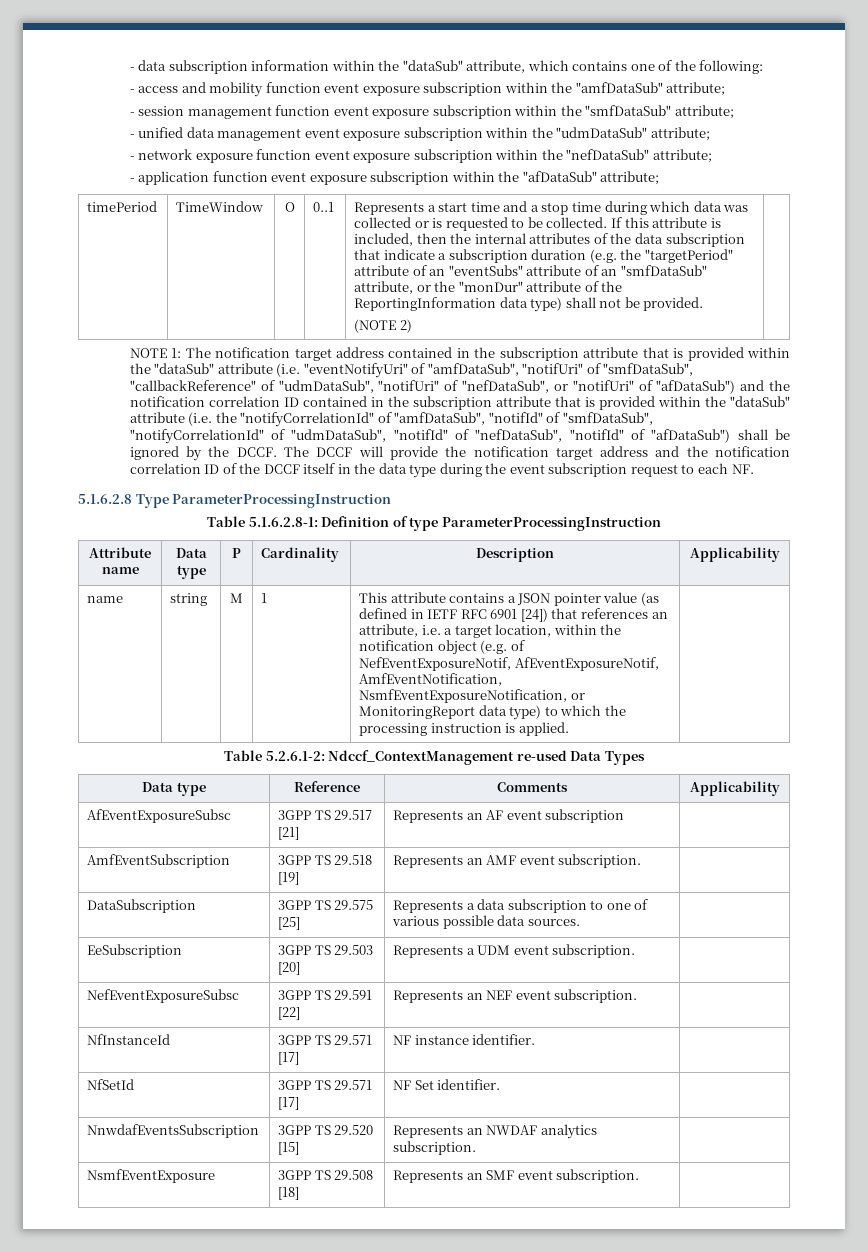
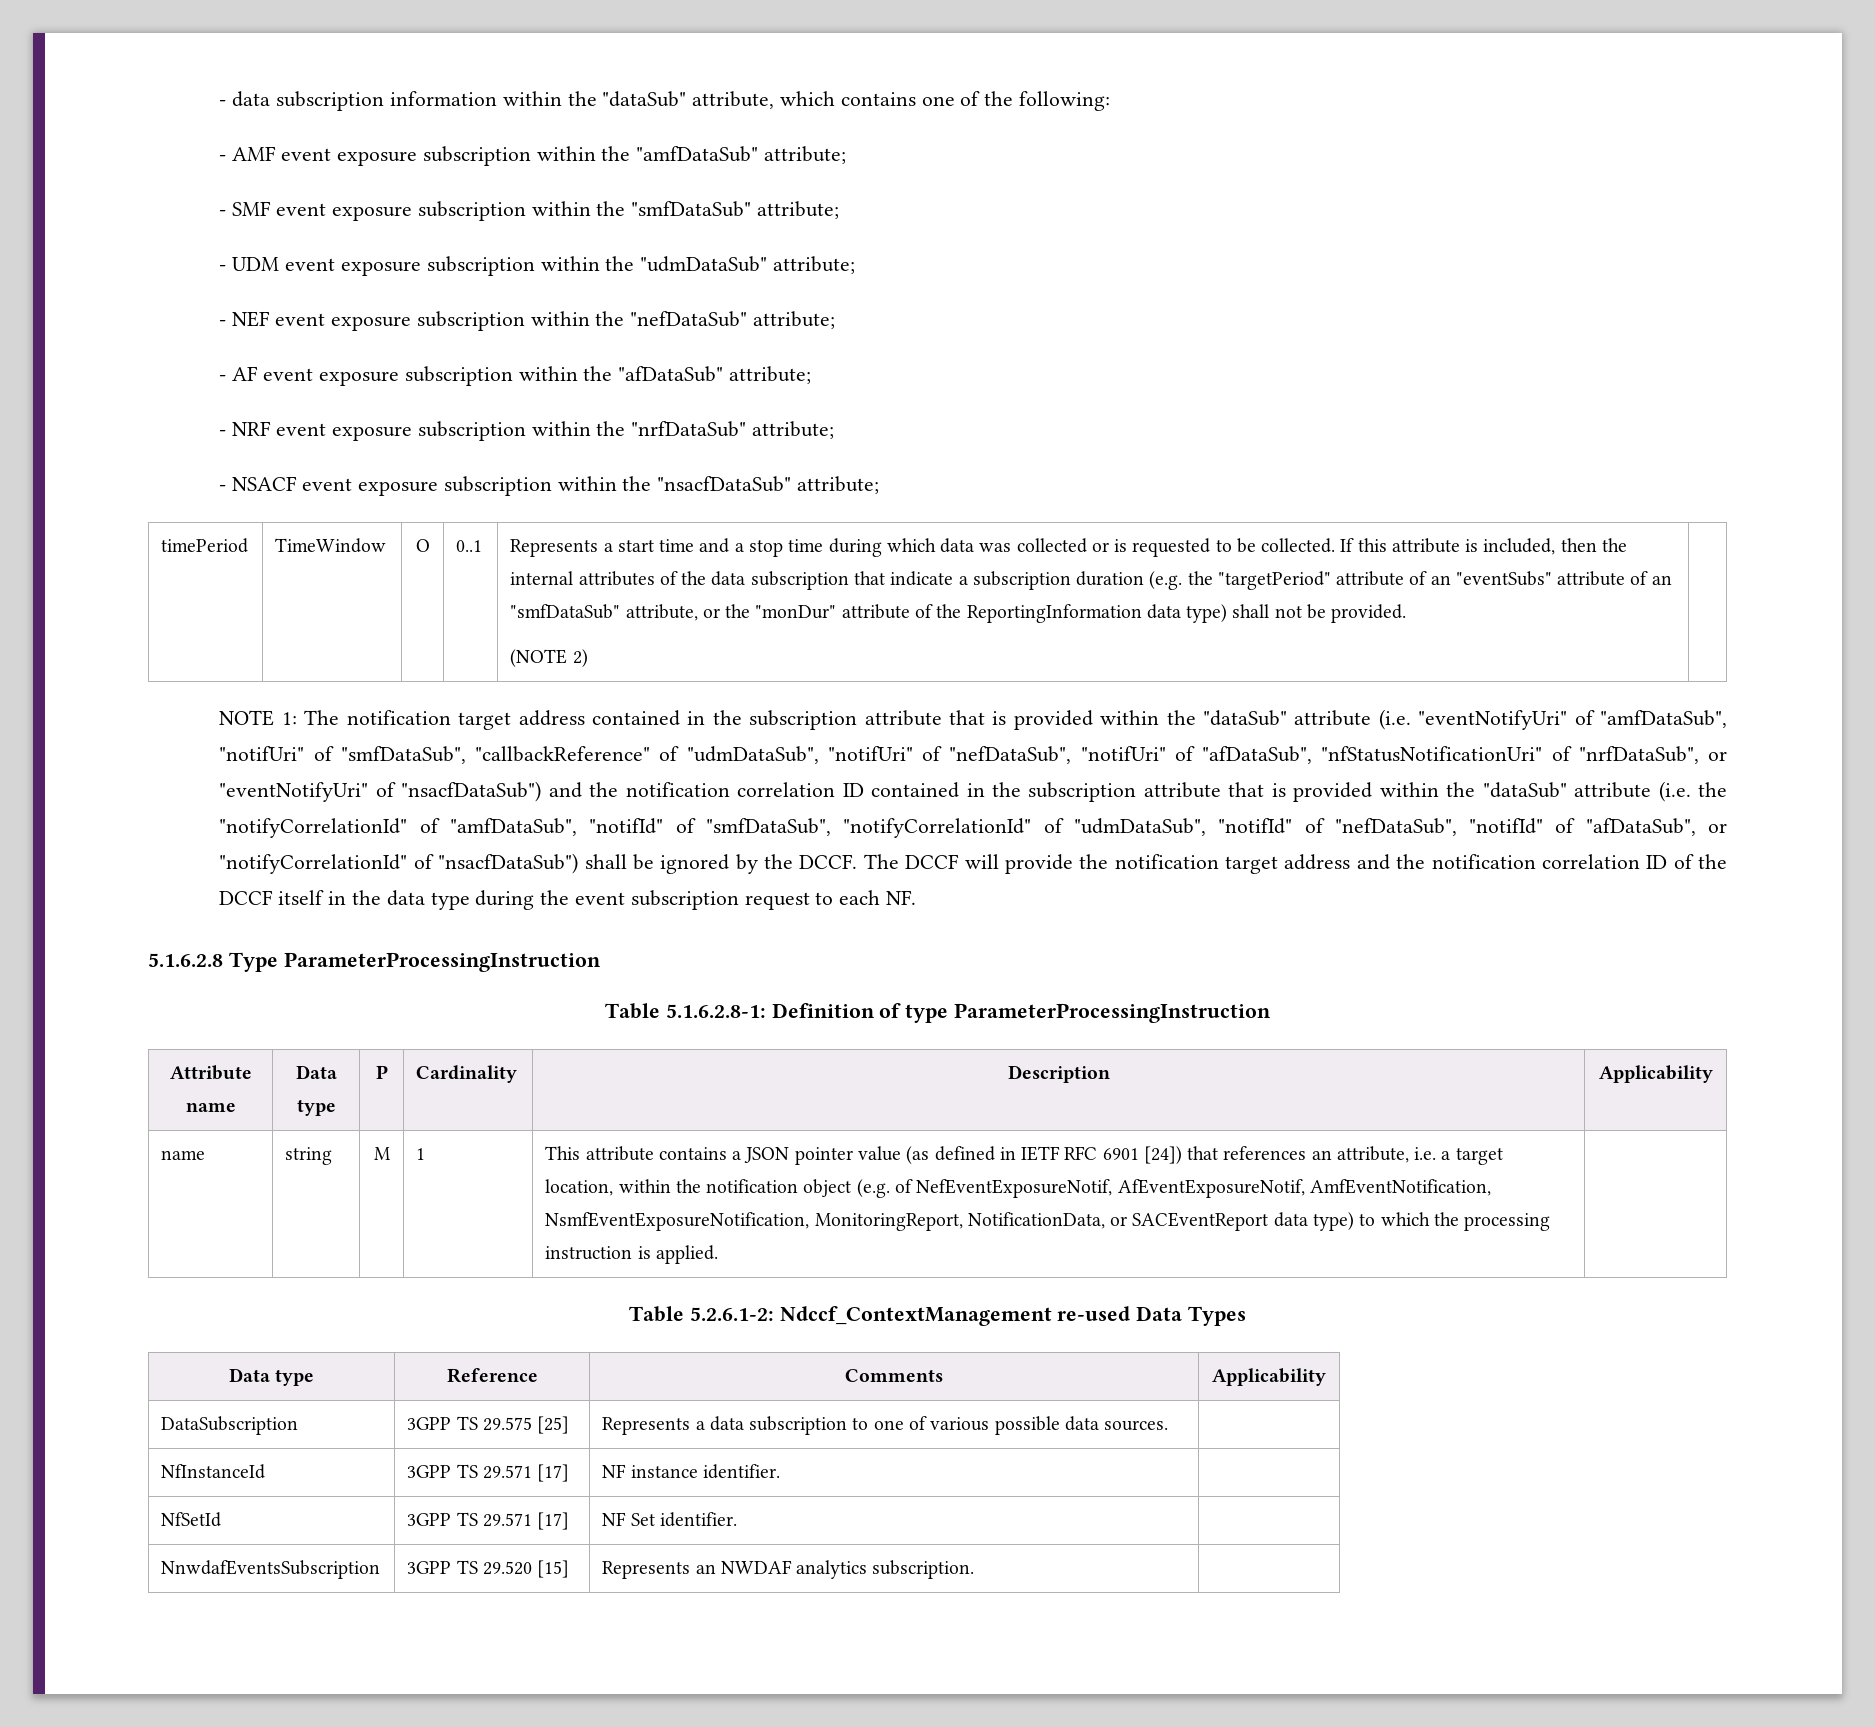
[138,82,321,97] access and mobility function -> [232,146,277,161] AMF
[138,105,331,119] session management function -> [232,201,272,216] SMF
[138,127,302,141] unified data management -> [232,257,280,271] UDM
[138,149,312,163] network exposure function -> [232,311,271,327] NEF
[138,171,268,185] application function -> [232,366,259,381] AF
(660, 178) none -> [219,421,834,441] [219,476,879,496] // - NRF event exposure subscription within the "nrfDataSub" attribute; // - NSACF event exposure subscription within the "nsacfDataSub" attribute;
[553,380,736,394] or "notifUri" of "afDataSub") -> [1080,746,1728,764] [219,781,542,802] "notifUri" of "afDataSub", "nfStatusNotificationUri" of "nrfDataSub", or "eventNotifyUri" of "nsacfDataSub")
[651,429,731,443] "afDataSub") -> [1585,818,1727,836] [219,853,579,874] "afDataSub", or "notifyCorrelationId" of "nsacfDataSub")
[570,693,585,700] [359,706,476,719] or MonitoringReport -> [814,1212,1269,1231] MonitoringReport, NotificationData, or SACEventReport
[87,809,232,823] [278,810,373,820] [278,827,300,840] [393,809,625,823] [87,854,231,868] [278,855,373,865] [278,872,300,885] [393,854,642,868] // AfEventExposureSubsc | 3GPP TS 29.517 [21] | Represents an AF event subscription | // AmfEventSubscription | 3GPP TS 29.518 [19] | Represents an AMF event subscription. | -> (1326, 1377) none
[87,944,183,958] [278,945,374,955] [278,962,301,975] [393,944,636,958] [87,989,240,1003] [278,990,373,1000] [278,1007,301,1020] [393,989,638,1003] // EeSubscription | 3GPP TS 29.503 [20] | Represents a UDM event subscription. | // NefEventExposureSubsc | 3GPP TS 29.591 [22] | Represents an NEF event subscription. | -> (1169, 1425) none
[87,1169,216,1183] [278,1170,374,1180] [278,1187,300,1200] [393,1169,640,1183] // NsmfEventExposure | 3GPP TS 29.508 [18] | Represents an SMF event subscription. | -> (975, 1569) none

